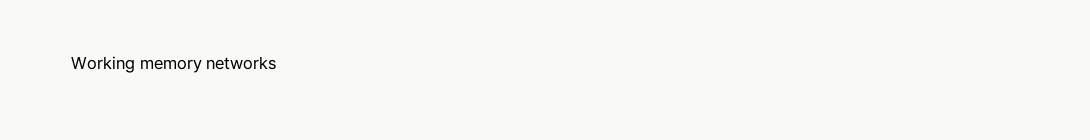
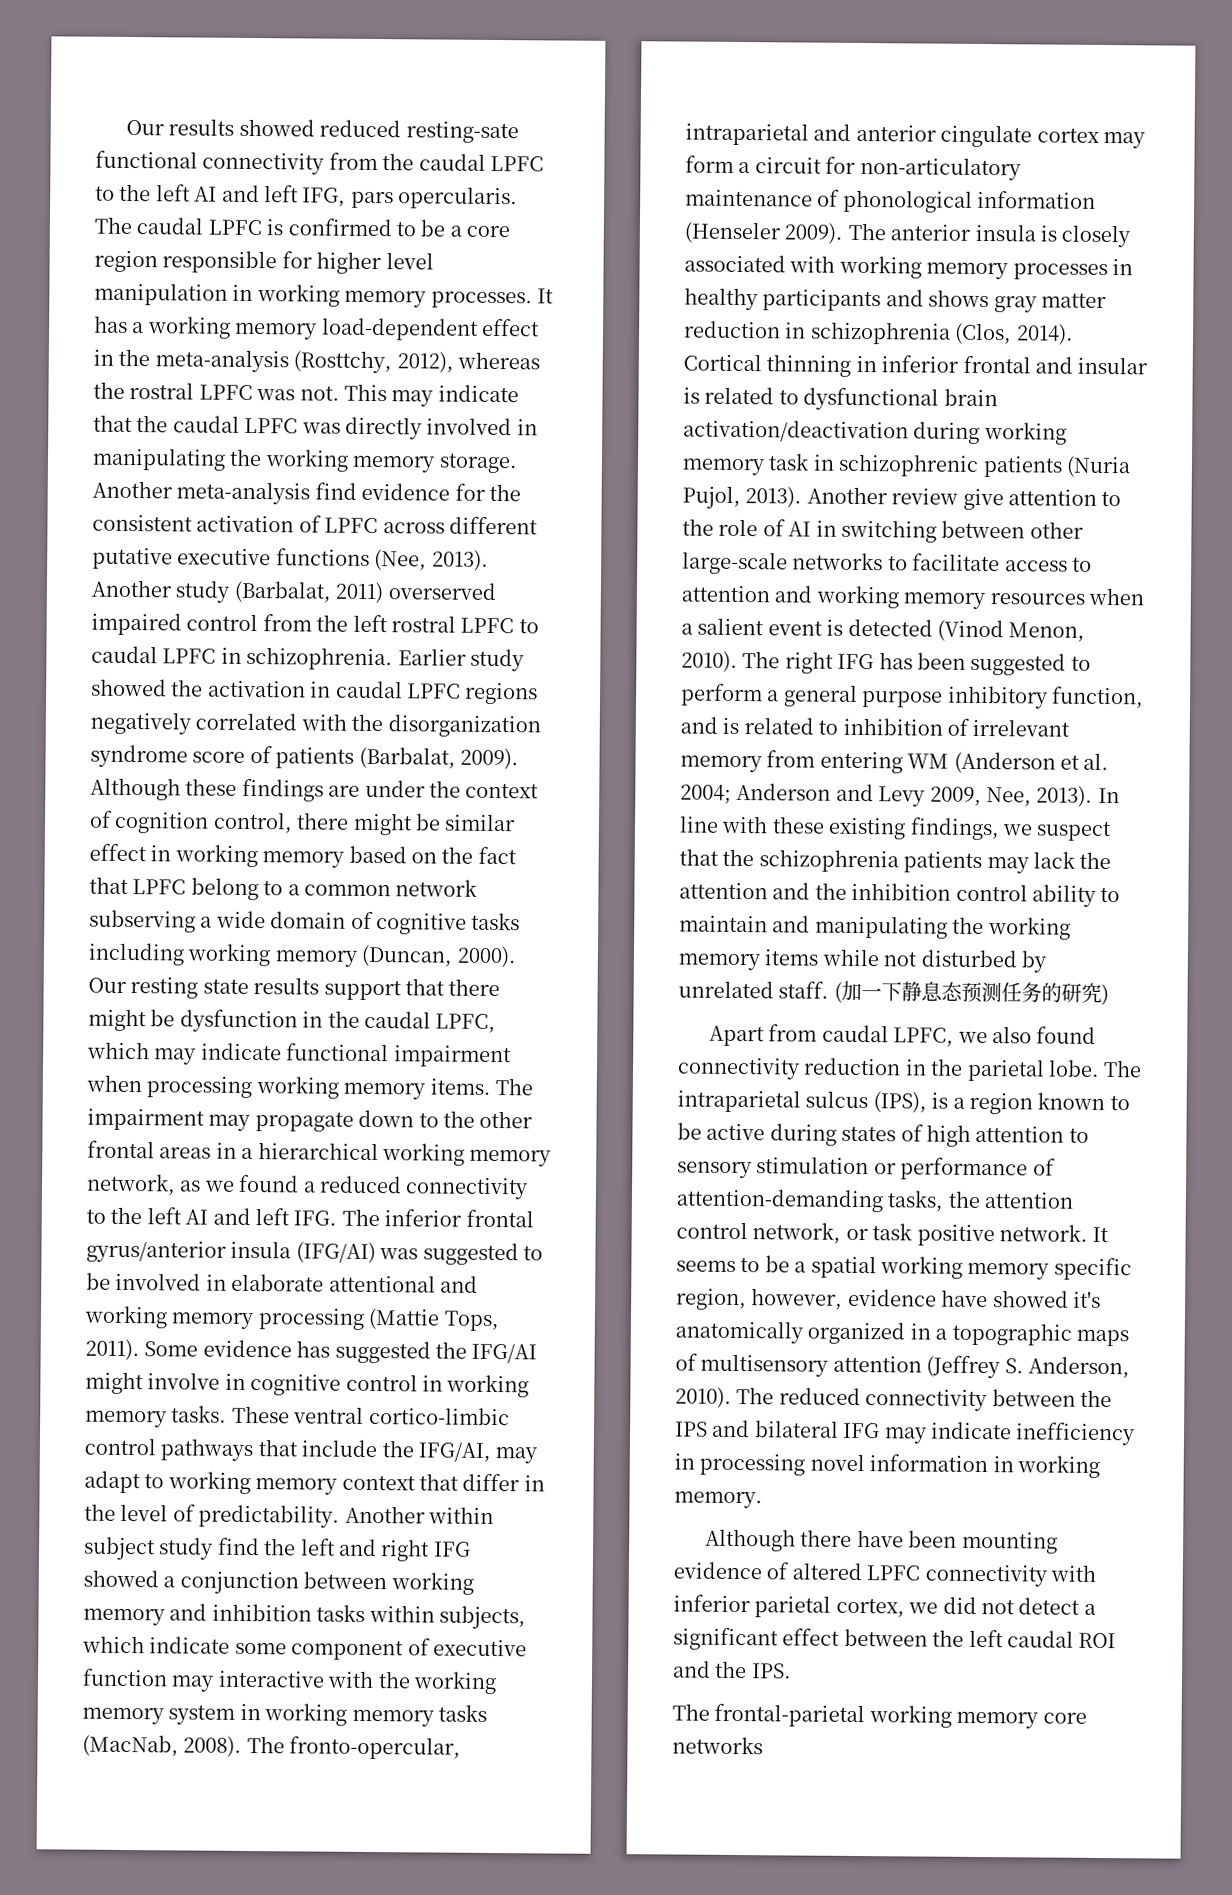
[71,56,202,73] Working memory -> [125,118,519,144] [95,150,544,175] [95,183,519,210] [94,216,511,238] [94,250,434,275] [94,282,554,309] [94,315,540,341] [93,348,540,374] [93,381,519,407] [93,414,538,440] [92,447,518,474] [92,480,521,505] [92,514,538,535] [92,547,489,571] [91,579,496,604] [91,612,539,636] [91,645,525,672] [91,678,539,705] [90,711,541,738] [90,744,519,770] [90,777,540,802] [89,810,517,836] [89,843,517,868] [89,876,479,901] [89,909,521,935] [88,942,517,968] [88,977,501,1001] [88,1008,497,1034] [87,1041,512,1068] [86,1074,533,1100] [87,1108,534,1132] [87,1140,553,1167] [86,1173,530,1200] [86,1206,534,1228] [86,1240,543,1266] [86,1272,478,1293] [84,1305,500,1332] [85,1338,538,1364] [85,1371,530,1398] [85,1405,510,1428] [84,1437,539,1464] [84,1470,545,1495] [84,1503,494,1528] [83,1536,471,1562] [83,1569,474,1595] [83,1603,526,1630] [82,1635,527,1661] [82,1668,497,1695] [82,1703,487,1727] [82,1734,462,1760] [685,122,1146,149] [685,155,1022,181] [685,189,1097,213] [684,221,1132,248] [684,254,1133,281] [684,287,1107,313] [684,320,1074,345] [683,353,1149,377] [683,386,998,411] [683,419,1067,445] [682,453,1131,478] [682,485,1122,511] [682,518,1084,543] [682,551,1092,575] [681,585,1144,610] [681,617,1086,642] [681,650,1091,676] [680,683,1144,709] [680,716,1071,737] [680,750,1110,774] [680,782,1120,807] [679,815,1113,842] [679,848,1112,874] [679,882,1121,907] [679,915,1071,940] [678,948,1047,973] [678,980,1109,1006] [708,1024,1097,1047] [677,1057,1143,1082] [677,1089,1130,1115] [677,1122,1089,1147] [677,1156,1056,1181] [676,1188,1075,1213] [676,1221,1110,1247] [676,1255,1132,1281] [676,1288,1101,1311] [675,1320,1129,1347] [675,1353,1130,1379] [675,1386,1112,1412] [674,1419,1137,1446] [674,1453,1100,1478] [674,1490,763,1509] [704,1528,1058,1554] [673,1561,1096,1587] [673,1594,1096,1618] [673,1627,1117,1651] [673,1660,792,1679] [672,1703,1087,1729] Our results showed reduced resting-sate functional connectivity from the caudal LPFC to the left AI and left IFG, pars opercularis. The caudal LPFC is confirmed to be a core region responsible for higher level manipulation in working memory processes. It has a working memory load-dependent effect in the meta-analysis (Rosttchy, 2012), whereas the rostral LPFC was not. This may indicate that the caudal LPFC was directly involved in manipulating the working memory storage. Another meta-analysis find evidence for the consistent activation of LPFC across different putative executive functions (Nee, 2013). Another study (Barbalat, 2011) overserved impaired control from the left rostral LPFC to caudal LPFC in schizophrenia. Earlier study showed the activation in caudal LPFC regions negatively correlated with the disorganization syndrome score of patients (Barbalat, 2009). Although these findings are under the context of cognition control, there might be similar effect in working memory based on the fact that LPFC belong to a common network subserving a wide domain of cognitive tasks including working memory (Duncan, 2000). Our resting state results support that there might be dysfunction in the caudal LPFC, which may indicate functional impairment when processing working memory items. The impairment may propagate down to the other frontal areas in a hierarchical working memory network, as we found a reduced connectivity to the left AI and left IFG. The inferior frontal gyrus/anterior insula (IFG/AI) was suggested to be involved in elaborate attentional and working memory processing (Mattie Tops, 2011). Some evidence has suggested the IFG/AI might involve in cognitive control in working memory tasks. These ventral cortico-limbic control pathways that include the IFG/AI, may adapt to working memory context that differ in the level of predictability. Another within subject study find the left and right IFG showed a conjunction between working memory and inhibition tasks within subjects, which indicate some component of executive function may interactive with the working memory system in working memory tasks (MacNab, 2008). The fronto-opercular, intraparietal and anterior cingulate cortex may form a circuit for non-articulatory maintenance of phonological information (Henseler 2009). The anterior insula is closely associated with working memory processes in healthy participants and shows gray matter reduction in schizophrenia (Clos, 2014). Cortical thinning in inferior frontal and insular is related to dysfunctional brain activation/deactivation during working memory task in schizophrenic patients (Nuria Pujol, 2013). Another review give attention to the role of AI in switching between other large-scale networks to facilitate access to attention and working memory resources when a salient event is detected (Vinod Menon, 2010). The right IFG has been suggested to perform a general purpose inhibitory function, and is related to inhibition of irrelevant memory from entering WM (Anderson et al. 2004; Anderson and Levy 2009, Nee, 2013). In line with these existing findings, we suspect that the schizophrenia patients may lack the attention and the inhibition control ability to maintain and manipulating the working memory items while not disturbed by unrelated staff. (加一下静息态预测任务的研究) // Apart from caudal LPFC, we also found connectivity reduction in the parietal lobe. The intraparietal sulcus (IPS), is a region known to be active during states of high attention to sensory stimulation or performance of attention-demanding tasks, the attention control network, or task positive network. It seems to be a spatial working memory specific region, however, evidence have showed it's anatomically organized in a topographic maps of multisensory attention (Jeffrey S. Anderson, 2010). The reduced connectivity between the IPS and bilateral IFG may indicate inefficiency in processing novel information in working memory. // Although there have been mounting evidence of altered LPFC connectivity with inferior parietal cortex, we did not detect a significant effect between the left caudal ROI and the IPS. // The frontal-parietal working memory core

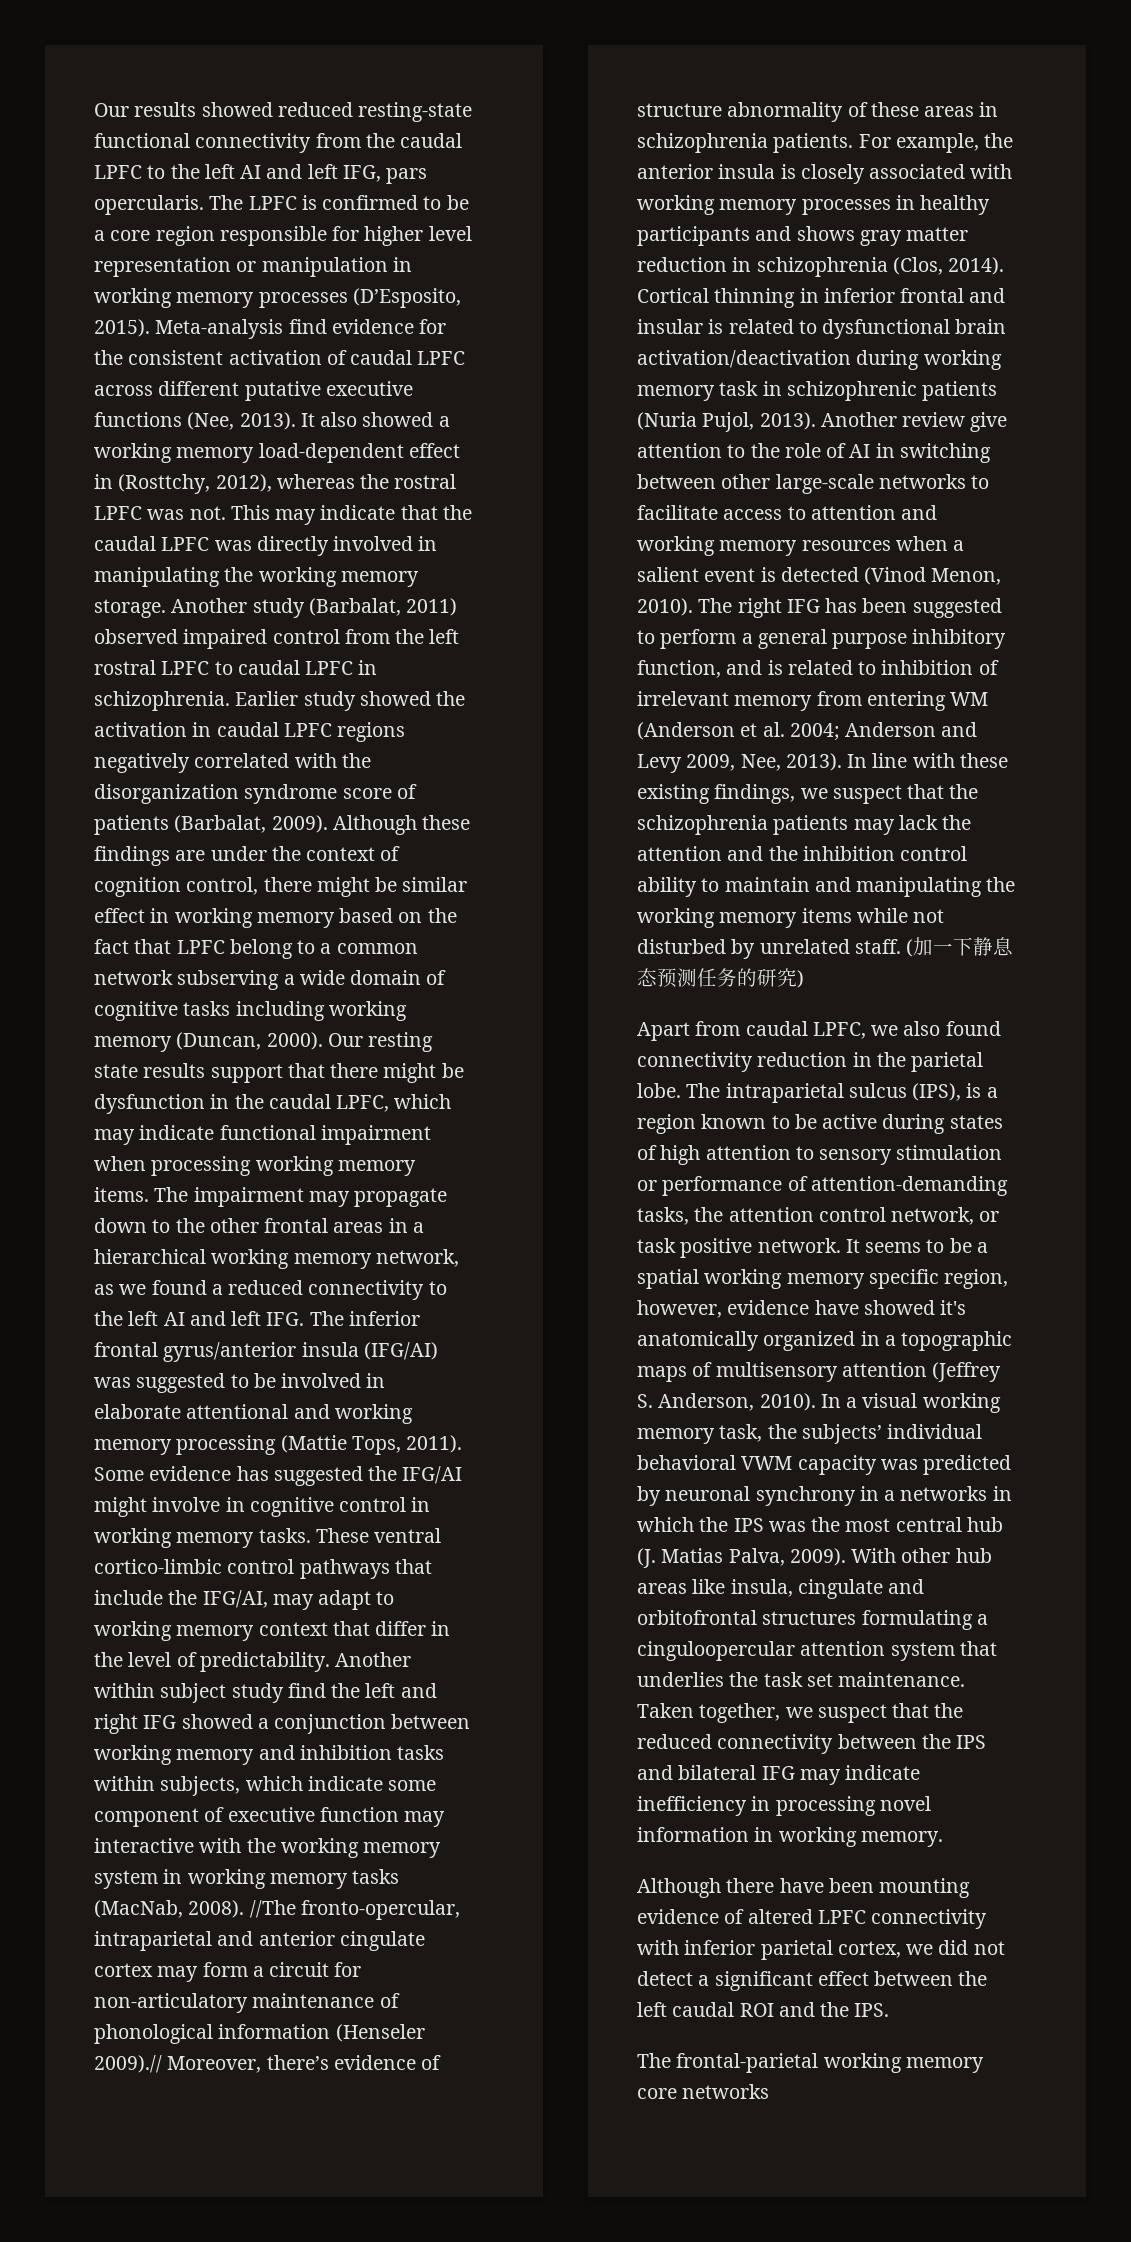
[405,121,519,144] resting-sate -> [358,102,473,122] resting-state
[136,217,204,235] caudal -> (244, 202) none
(434, 261) none -> [94,257,257,277] representation or
[430,288,554,309] [94,315,128,333] processes. It has -> [258,288,461,308] [94,319,447,339] [94,350,466,365] [94,381,413,401] [94,412,434,430] processes (D’Esposito, 2015). Meta-analysis find evidence for the consistent activation of caudal LPFC across different putative executive functions (Nee, 2013). It also showed
[118,348,289,373] the meta-analysis -> (113, 481) none
[176,481,521,505] [92,514,538,535] [92,547,489,571] [91,579,172,598] meta-analysis find evidence for the consistent activation of LPFC across different putative executive functions (Nee, 2013). Another -> (248, 605) none
[387,582,496,601] overserved -> [94,629,178,644] observed
[246,1735,285,1754] The -> [249,1900,296,1918] //The
[784,222,886,244] 2009). The -> [94,2055,442,2073] [637,102,999,122] [637,133,1014,153] 2009).// Moreover, there’s evidence of structure abnormality of these areas in schizophrenia patients. For example, the
[736,1387,775,1405] The -> [820,1393,1001,1413] [637,1424,983,1444] [637,1455,1012,1475] [637,1486,1012,1506] [637,1517,1003,1532] [637,1548,992,1568] [637,1579,925,1599] [637,1610,988,1630] [637,1641,997,1661] [637,1672,966,1687] [637,1703,964,1723] In a visual working memory task, the subjects’ individual behavioral VWM capacity was predicted by neuronal synchrony in a networks in which the IPS was the most central hub (J. Matias Palva, 2009). With other hub areas like insula, cingulate and orbitofrontal structures formulating a cinguloopercular attention system that underlies the task set maintenance. Taken together, we suspect that the

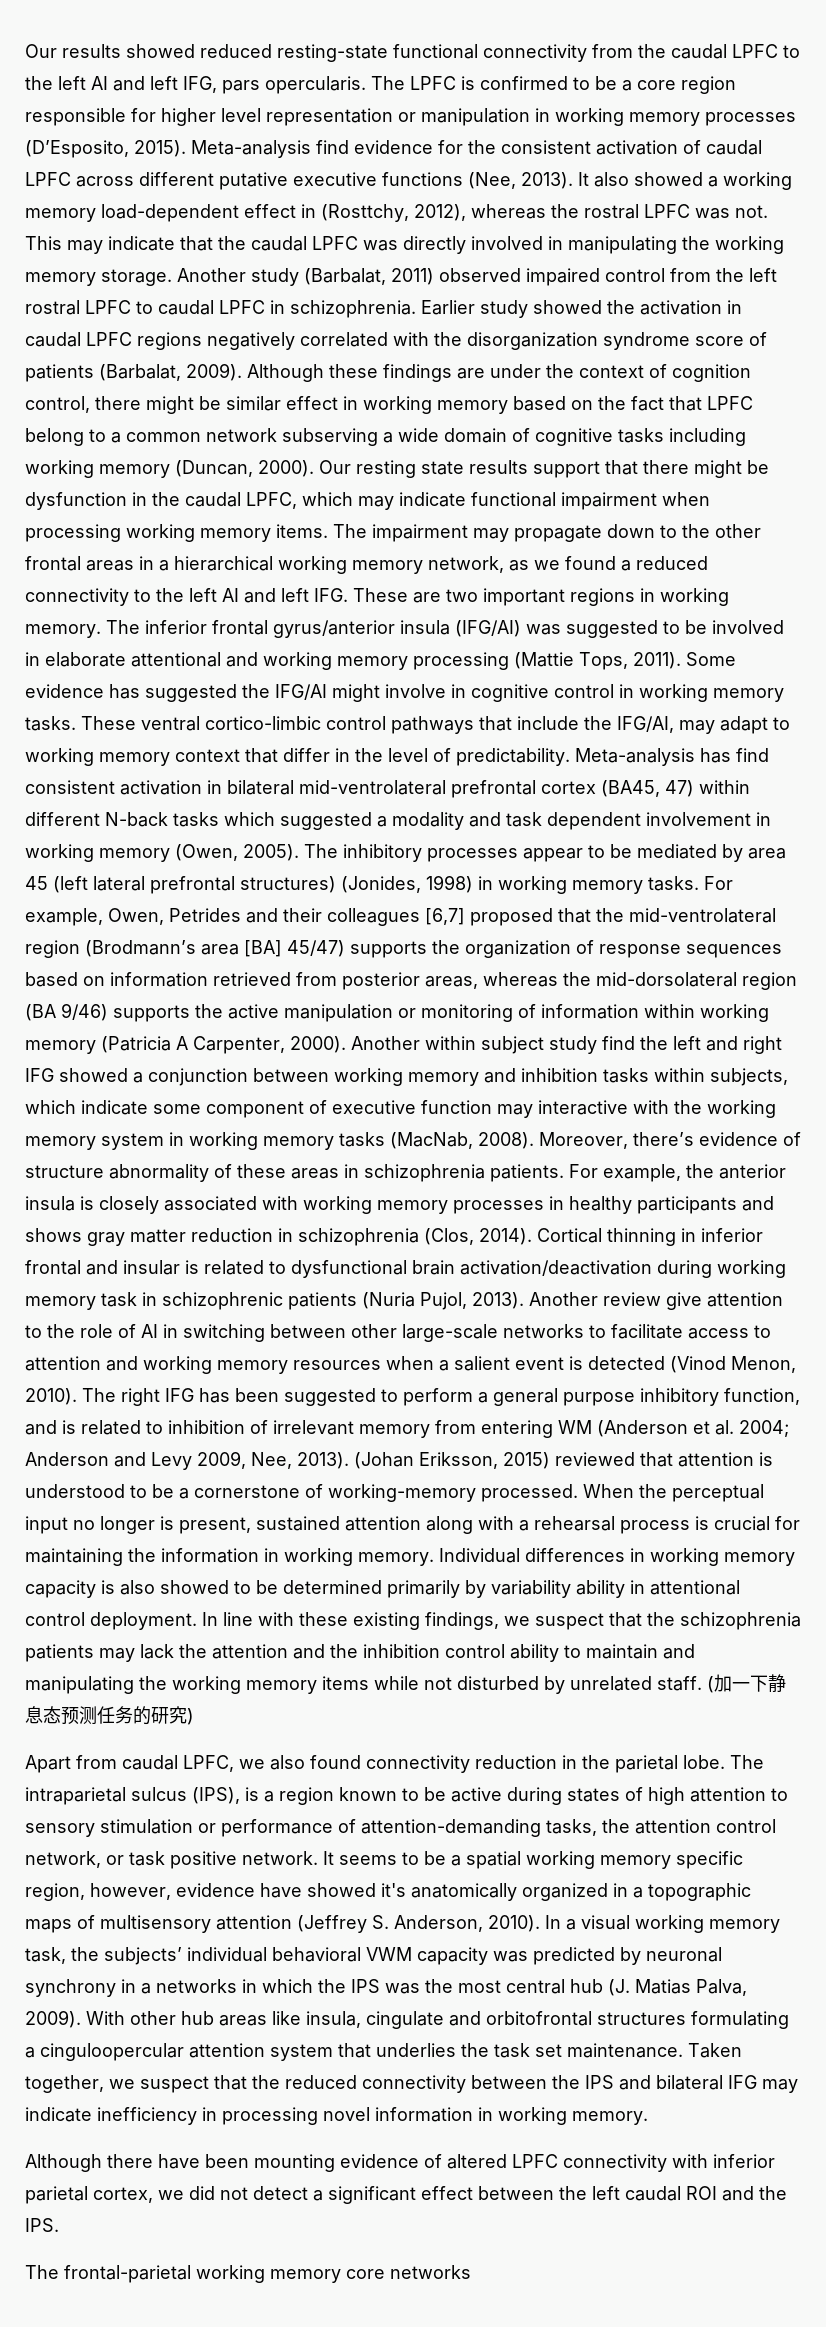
(305, 1319) none -> [353,588,729,606] [25,624,101,638] These are two important regions in working memory.
(330, 1662) none -> [575,748,769,766] [25,780,750,798] [25,812,771,830] [25,844,786,862] [25,875,733,894] [25,908,776,926] [25,940,782,958] [25,972,797,990] [25,1003,769,1022] [25,1036,346,1054] Meta-analysis has find consistent activation in bilateral mid-ventrolateral prefrontal cortex (BA45, 47) within different N-back tasks which suggested a modality and task dependent involvement in working memory (Owen, 2005). The inhibitory processes appear to be mediated by area 45 (left lateral prefrontal structures) (Jonides, 1998) in working memory tasks. For example, Owen, Petrides and their colleagues [6,7] proposed that the mid-ventrolateral region (Brodmann’s area [BA] 45/47) supports the organization of response sequences based on information retrieved from posterior areas, whereas the mid-dorsolateral region (BA 9/46) supports the active manipulation or monitoring of information within working memory (Patricia A Carpenter, 2000).
[249,1900,460,1920] [94,1931,425,1951] [94,1962,362,1982] [94,1993,400,2013] [94,2024,425,2044] [94,2055,162,2073] //The fronto-opercular, intraparietal and anterior cingulate cortex may form a circuit for non-articulatory maintenance of phonological information (Henseler 2009).// -> (534, 1140) none
(842, 762) none -> [354,1452,773,1469] [25,1484,764,1502] [25,1516,800,1534] [25,1548,795,1566] [25,1580,740,1598] [25,1612,197,1630] (Johan Eriksson, 2015) reviewed that attention is understood to be a cornerstone of working-memory processed. When the perceptual input no longer is present, sustained attention along with a rehearsal process is crucial for maintaining the information in working memory. Individual differences in working memory capacity is also showed to be determined primarily by variability ability in attentional control deployment.

